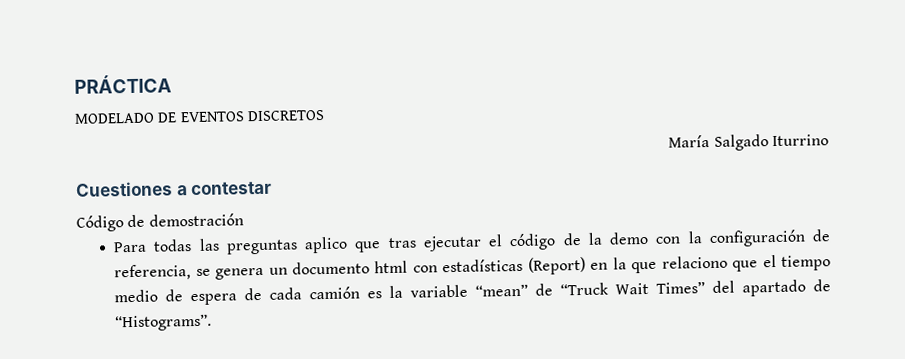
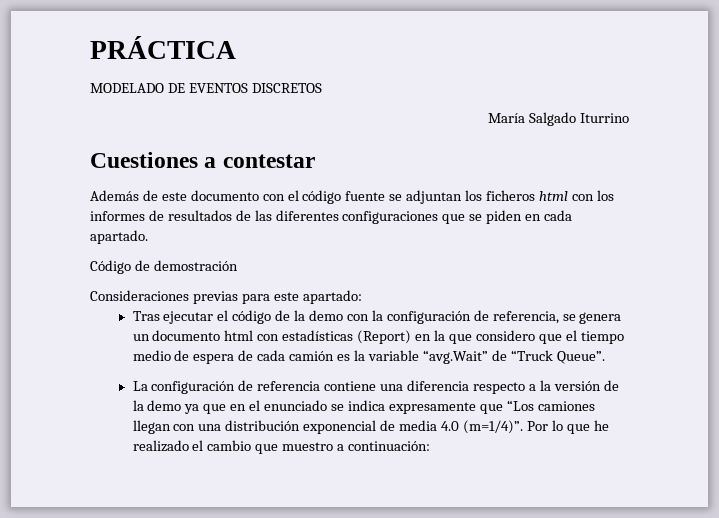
[76,213,244,232] [113,236,417,255] Código de demostración // Para todas las preguntas aplico que tras -> [90,190,614,204] [90,210,573,224] [90,230,148,244] [90,260,238,274] [90,290,362,304] [132,311,160,321] Además de este documento con el código fuente se adjuntan los ficheros html con los informes de resultados de las diferentes configuraciones que se piden en cada apartado. // Código de demostración // Consideraciones previas para este apartado: // Tras
[661,255,728,269] relaciono -> [475,330,535,341] considero
[475,283,529,297] “mean” -> [422,350,488,364] “avg.Wait”
[615,279,831,297] [115,313,213,332] Wait Times” del apartado de “Histograms”. -> [556,351,605,364] [132,380,619,394] [132,400,595,414] [132,420,609,434] [132,440,431,454] Queue”. // La configuración de referencia contiene una diferencia respecto a la versión de la demo ya que en el enunciado se indica expresamente que “Los camiones llegan con una distribución exponencial de media 4.0 (m=1/4)”. Por lo que he realizado el cambio que muestro a continuación:

